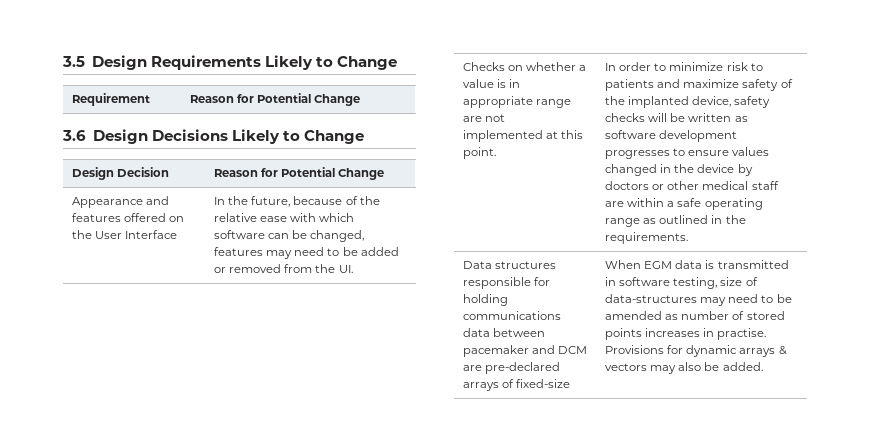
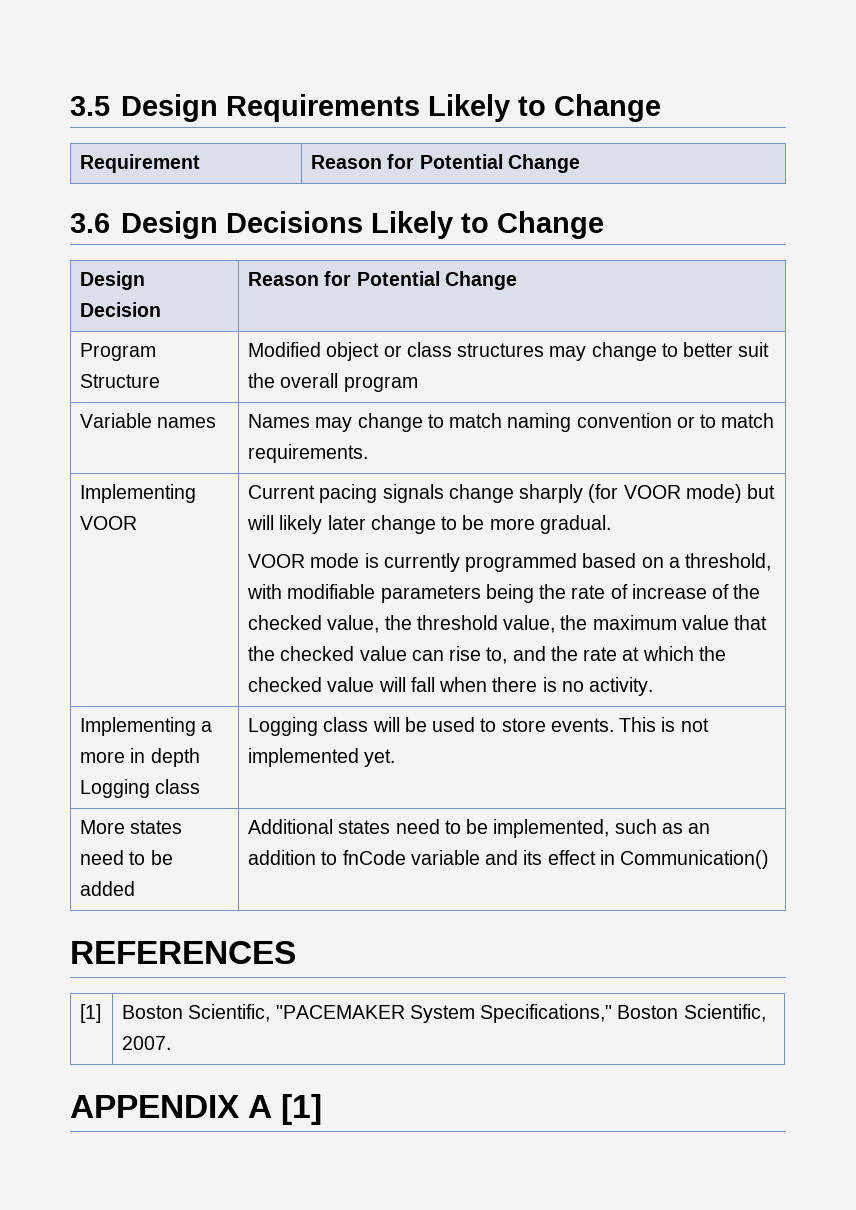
[72,196,170,208] [72,213,185,222] [72,230,178,239] [214,196,380,207] [214,213,355,222] [214,230,365,242] [214,247,399,259] [214,264,353,273] [463,62,587,71] [463,79,521,88] [463,96,572,108] [463,114,506,122] [463,130,584,142] [463,147,497,159] [605,62,763,71] [605,79,793,91] [605,96,771,108] [605,113,748,122] [605,130,738,142] [605,147,770,159] [605,164,753,176] [605,181,779,190] [605,198,763,210] [605,215,746,227] [605,232,689,244] [463,261,557,269] [463,277,551,289] [463,294,509,306] [463,311,562,320] [463,328,546,337] [463,345,588,357] [463,362,561,374] [463,379,571,391] [605,260,789,269] [605,277,758,289] [605,294,792,306] [605,311,785,320] [605,328,767,340] [605,345,787,357] [605,362,763,374] Appearance and features offered on the User Interface | In the future, because of the relative ease with which software can be changed, features may need to be added or removed from the UI. // Checks on whether a value is in appropriate range are not implemented at this point. | In order to minimize risk to patients and maximize safety of the implanted device, safety checks will be written as software development progresses to ensure values changed in the device by doctors or other medical staff are within a safe operating range as outlined in the requirements. // Data structures responsible for holding communications data between pacemaker and DCM are pre-declared arrays of fixed-size | When EGM data is transmitted in software testing, size of data-structures may need to be amended as number of stored points increases in practise. Provisions for dynamic arrays & vectors may also be added. -> [80,343,157,361] [80,374,161,388] [248,342,770,361] [248,373,418,392] [80,413,217,428] [248,413,775,432] [248,444,369,463] [80,484,197,503] [80,516,138,530] [248,484,776,503] [247,515,611,534] [248,553,772,572] [247,584,761,603] [248,615,768,633] [248,646,726,664] [248,677,654,696] [80,717,213,736] [80,748,200,767] [80,779,201,798] [248,717,709,736] [248,748,396,767] [80,820,183,834] [80,850,173,865] [80,881,136,896] [248,819,711,838] [248,850,770,869] [70,941,296,964] [80,1004,102,1023] [122,1004,766,1023] [122,1036,172,1050] [70,1094,323,1125] Program Structure | Modified object or class structures may change to better suit the overall program // Variable names | Names may change to match naming convention or to match requirements. // Implementing VOOR | Current pacing signals change sharply (for VOOR mode) but will likely later change to be more gradual. // VOOR mode is currently programmed based on a threshold, with modifiable parameters being the rate of increase of the checked value, the threshold value, the maximum value that the checked value can rise to, and the rate at which the checked value will fall when there is no activity. // Implementing a more in depth Logging class | Logging class will be used to store events. This is not implemented yet. // More states need to be added | Additional states need to be implemented, such as an addition to fnCode variable and its effect in Communication() // REFERENCES // [1] | Boston Scientific, "PACEMAKER System Specifications," Boston Scientific, 2007. // APPENDIX A [1]

